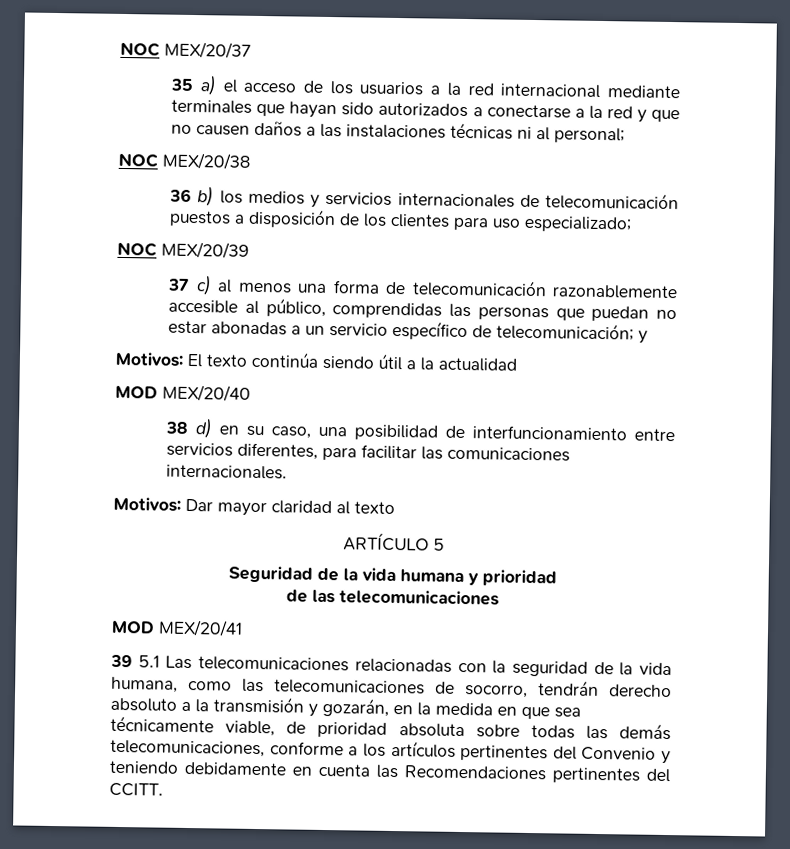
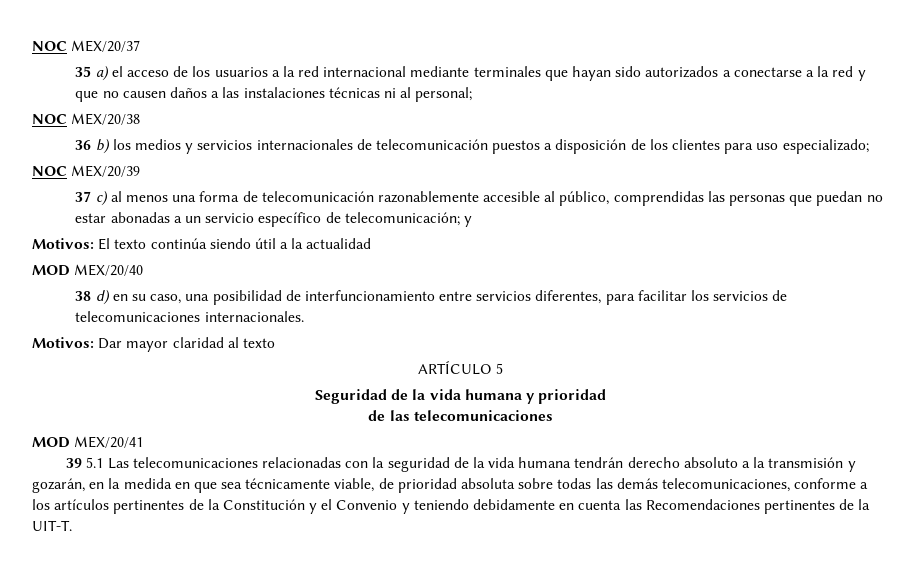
[421,446,571,462] las comunicaciones -> [691,290,788,301] [75,311,201,322] los servicios de telecomunicaciones
[111,676,528,698] humana, como las telecomunicaciones de socorro, -> [518,457,572,468] humana
[552,746,577,760] del -> [188,499,333,514] de la Constitución y el
[646,768,670,783] [109,782,163,797] del CCITT. -> [839,499,871,510] [32,520,72,531] de la UIT-T.

